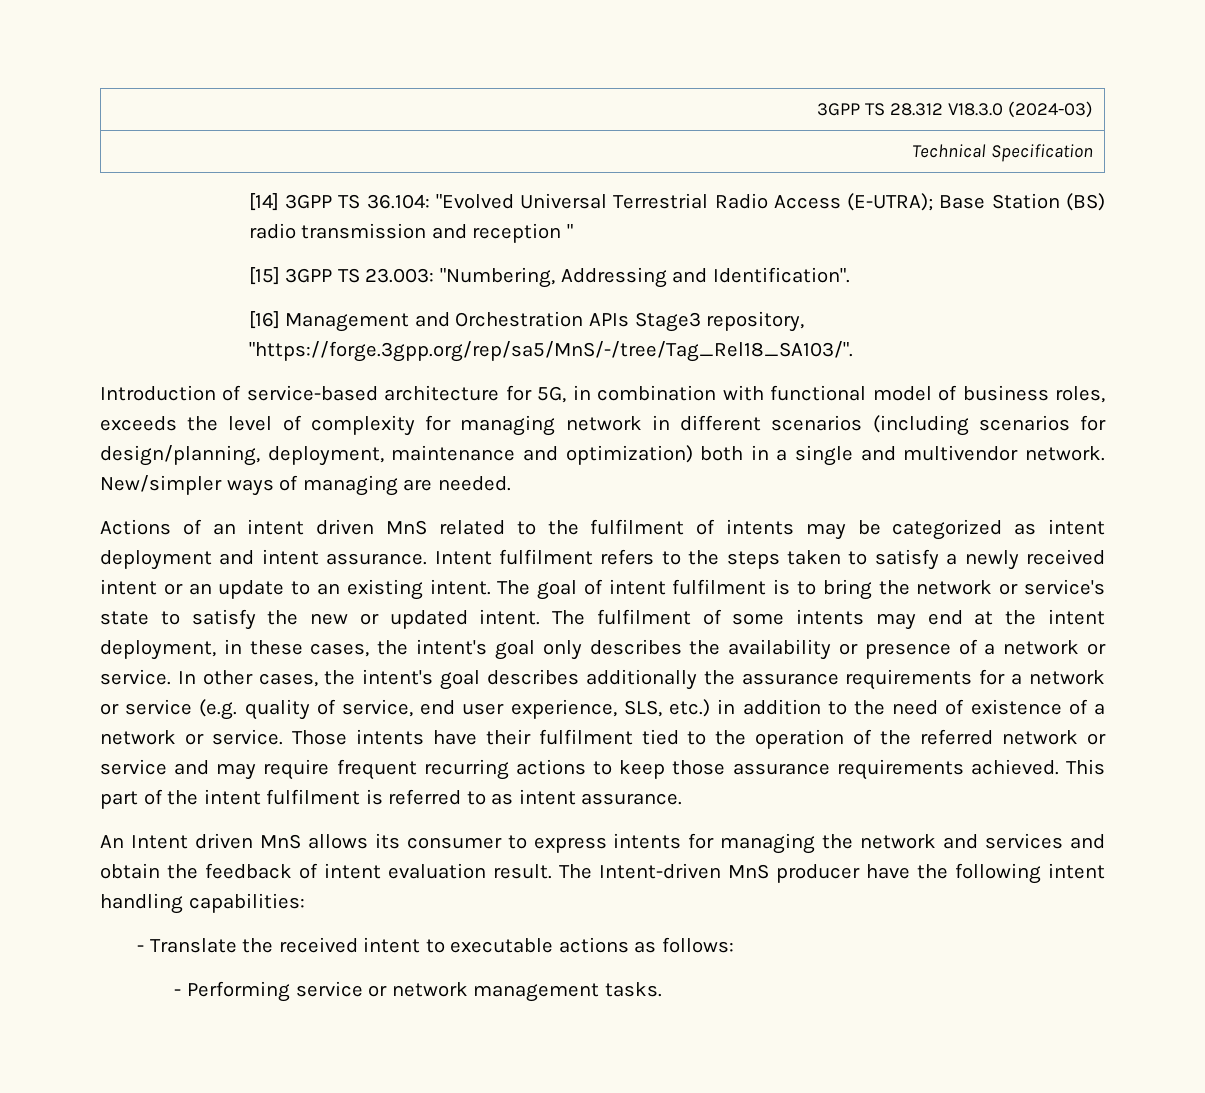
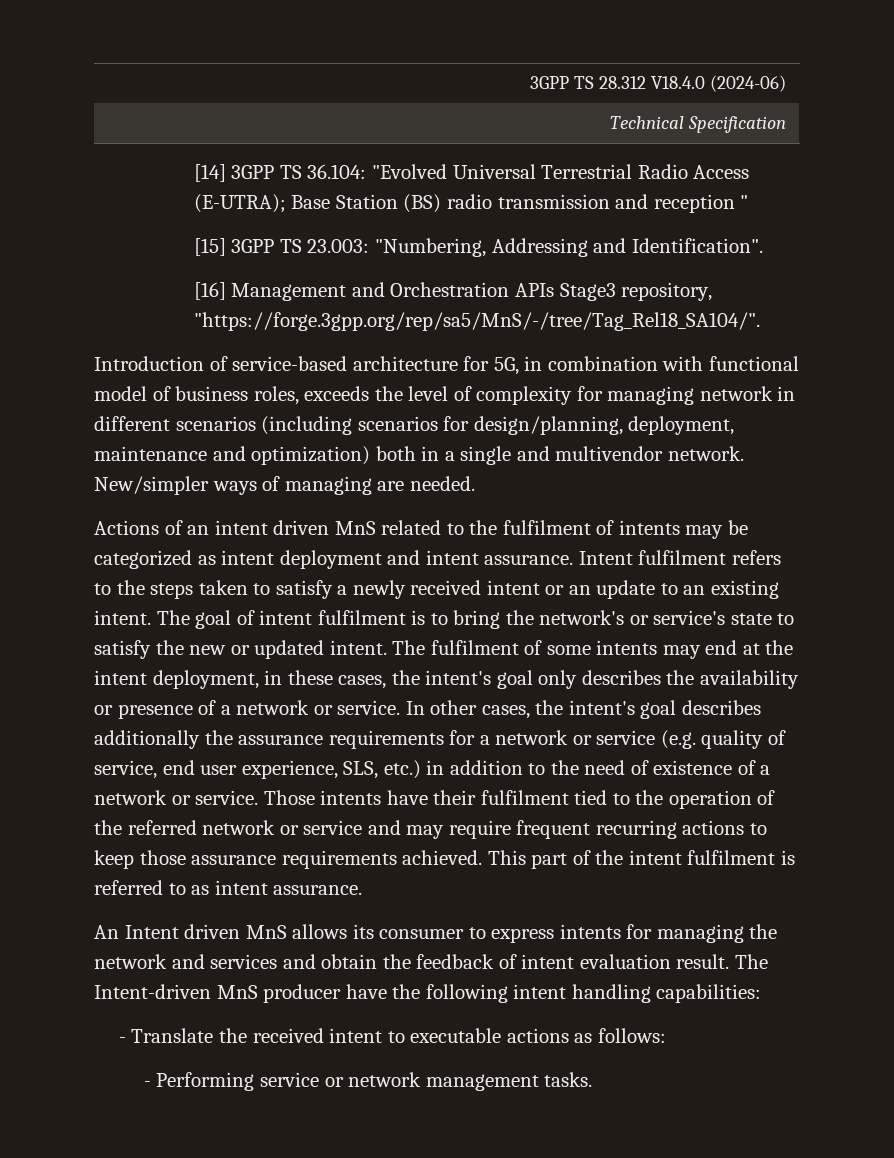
[948,101,1094,118] V18.3.0 (2024-03) -> [650,75,786,92] V18.4.0 (2024-06)
[248,341,853,362] "https://forge.3gpp.org/rep/sa5/MnS/-/tree/Tag_Rel18_SA103/". -> [193,312,760,331] "https://forge.3gpp.org/rep/sa5/MnS/-/tree/Tag_Rel18_SA104/".
[916,580,993,595] network -> [539,610,625,625] network's

